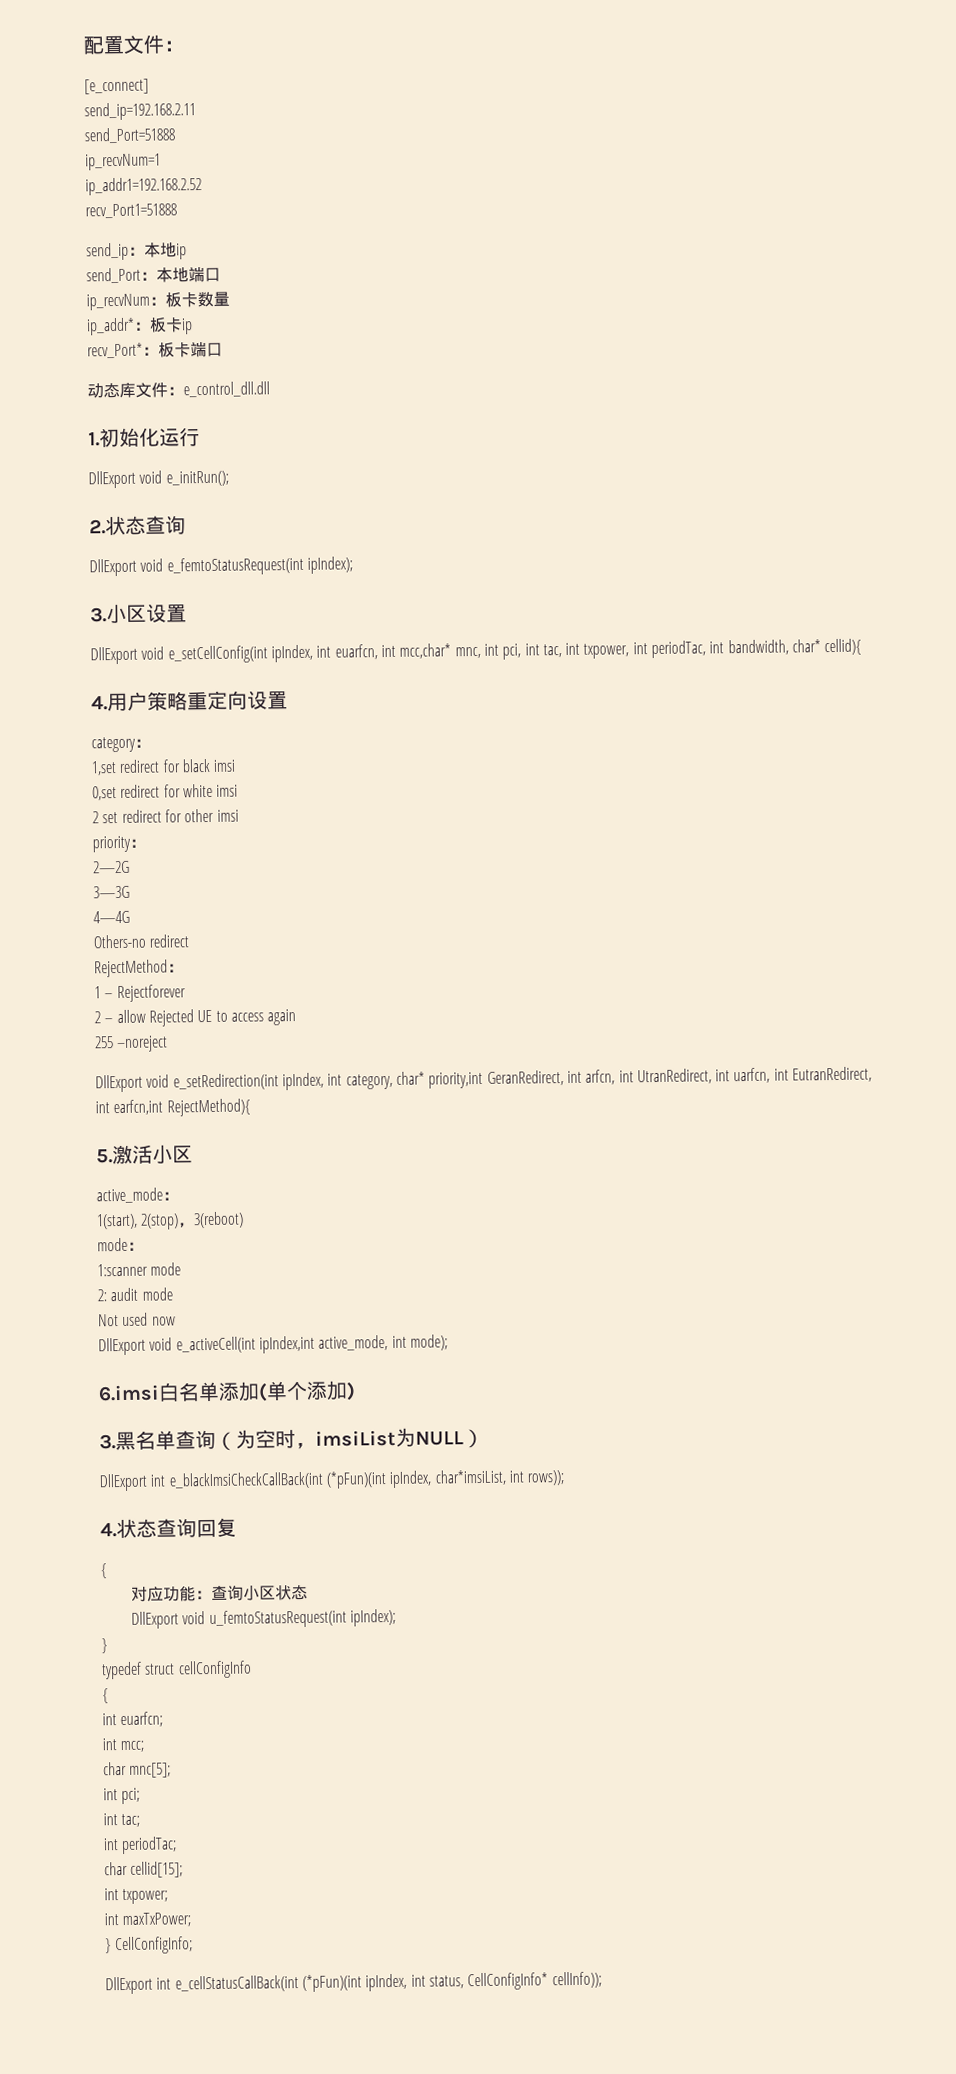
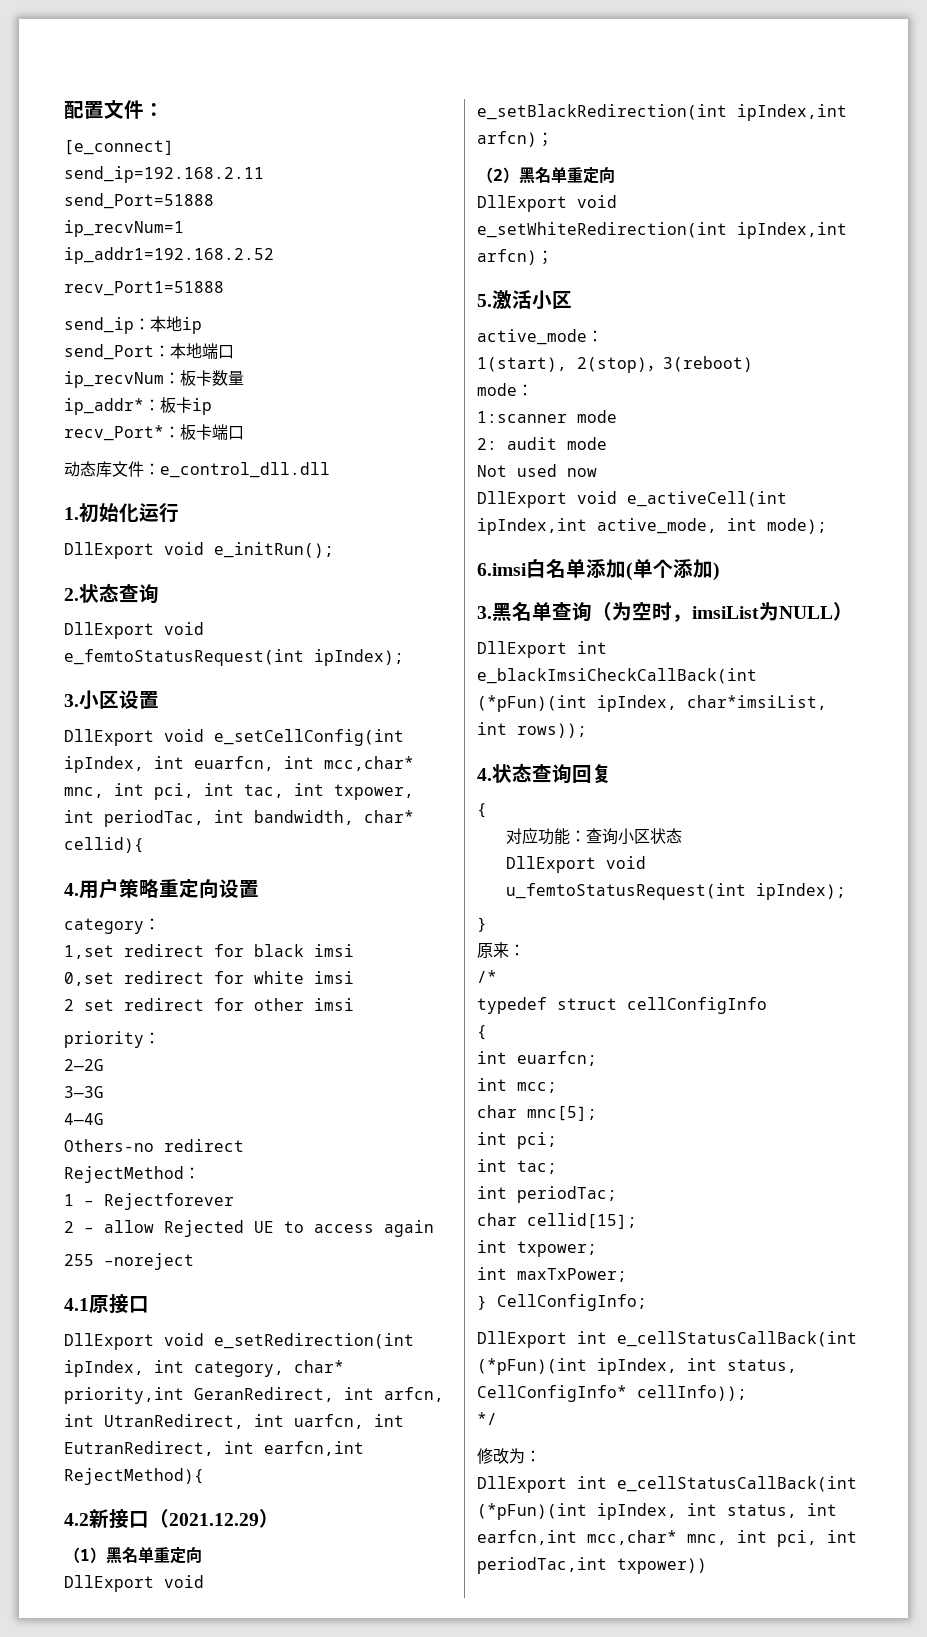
(169, 1044) none -> [64,1294,149,1314] // 4.1原接口
(251, 1107) none -> [64,1509,279,1529] [64,1547,202,1564] [64,1575,204,1592] [477,104,847,121] [477,131,553,147] [477,167,615,184] [477,195,617,212] [477,222,847,239] [477,249,553,265] // 4.2新接口（2021.12.29） // （1）黑名单重定向 // DllExport void e_setBlackRedirection(int ipIndex,int arfcn)； // （2）黑名单重定向 // DllExport void e_setWhiteRedirection(int ipIndex,int arfcn)；
(108, 1646) none -> [477,942,525,958] [477,970,497,983] // 原来： // /*
(602, 1980) none -> [477,1412,497,1425] [477,1448,541,1464] [477,1476,857,1493] [477,1503,837,1520] [477,1530,857,1547] [477,1557,707,1574] // */ // 修改为： // DllExport int e_cellStatusCallBack(int (*pFun)(int ipIndex, int status, int earfcn,int mcc,char* mnc, int pci, int periodTac,int txpower))

